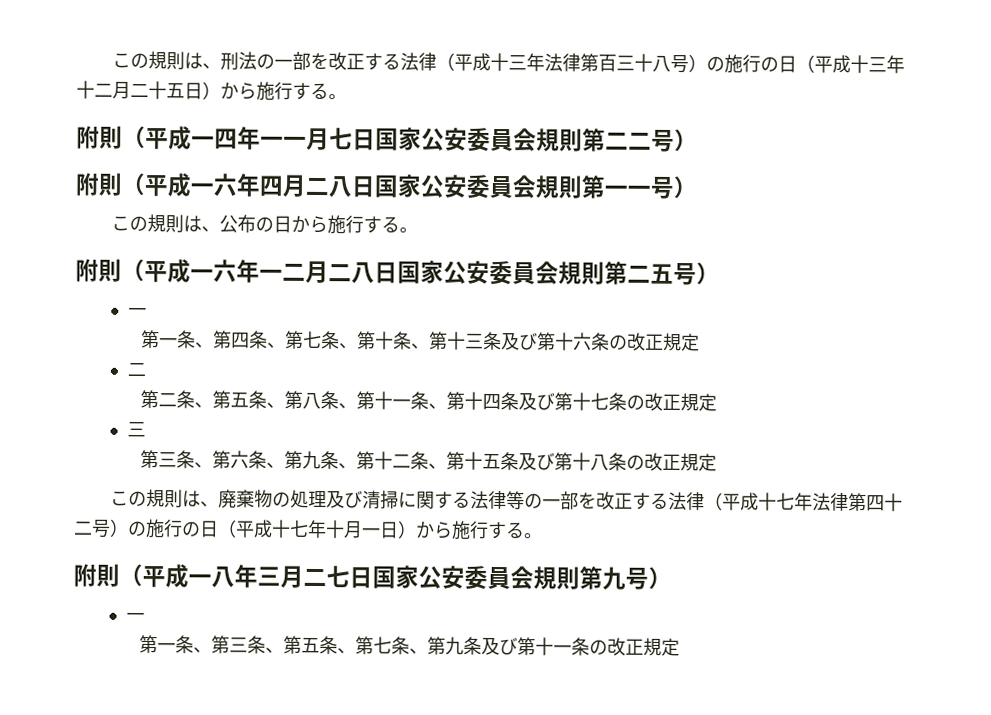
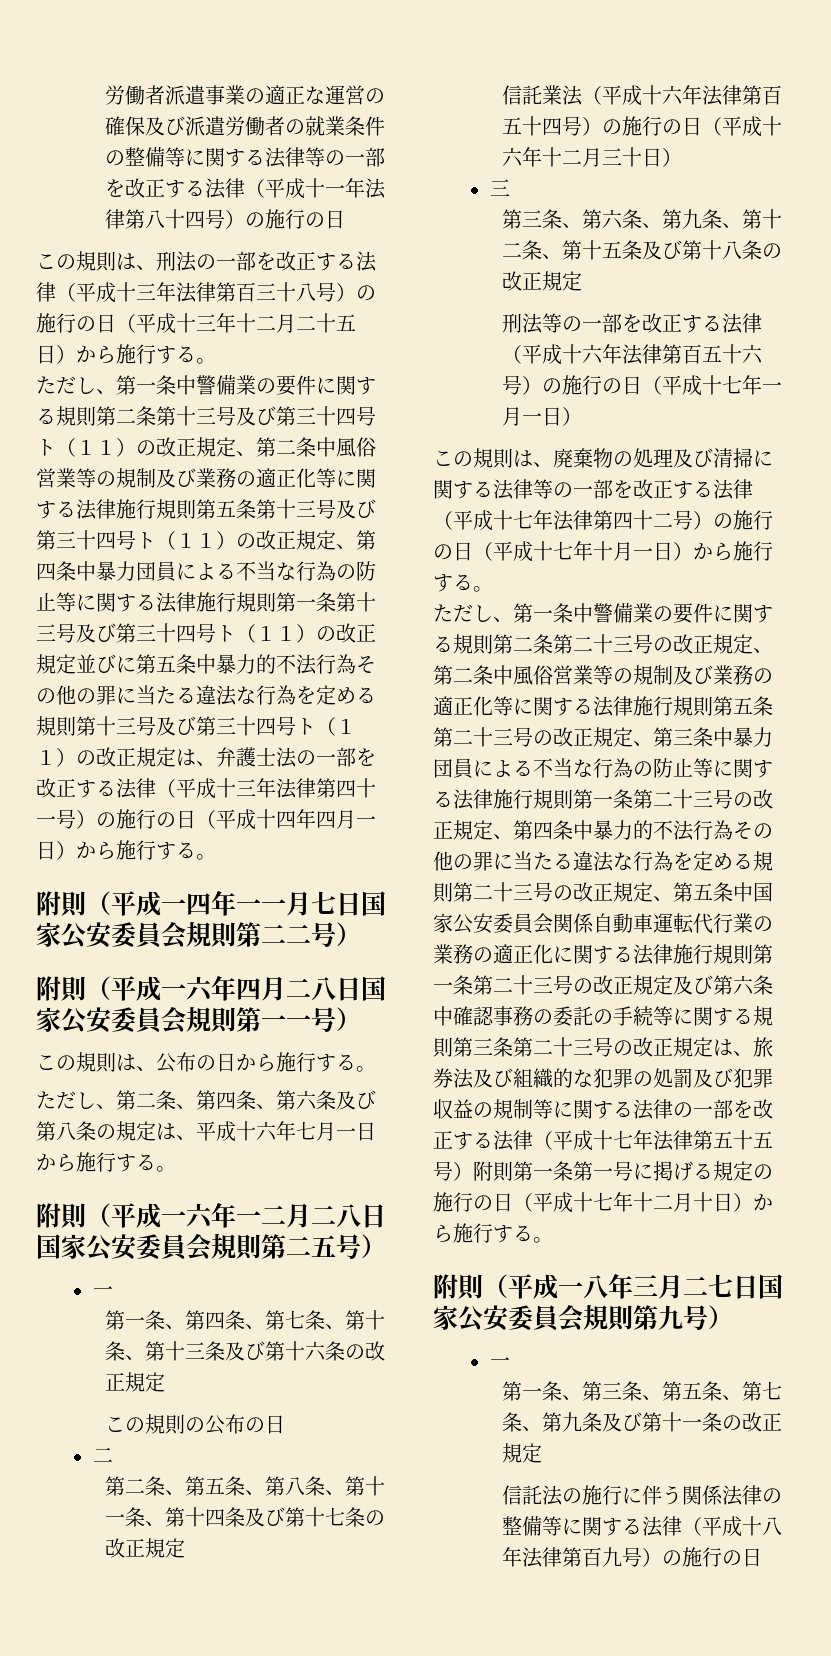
(112, 60) none -> [104,85,385,105] [104,116,385,136] [104,147,385,168] [104,178,386,199] [104,209,345,229] 労働者派遣事業の適正な運営の確保及び派遣労働者の就業条件の整備等に関する法律等の一部を改正する法律（平成十一年法律第八十四号）の施行の日 //
(347, 97) none -> [36,375,376,396] [36,406,376,427] [36,437,376,457] [36,468,376,488] [36,499,376,520] [36,530,376,550] [36,561,376,581] [36,592,376,613] [36,623,376,643] [36,654,376,675] [36,685,376,706] [36,716,356,737] [36,747,376,768] [36,778,376,799] [36,809,376,830] [36,840,216,860] // ただし、第一条中警備業の要件に関する規則第二条第十三号及び第三十四号ト（１１）の改正規定、第二条中風俗営業等の規制及び業務の適正化等に関する法律施行規則第五条第十三号及び第三十四号ト（１１）の改正規定、第四条中暴力団員による不当な行為の防止等に関する法律施行規則第一条第十三号及び第三十四号ト（１１）の改正規定並びに第五条中暴力的不法行為その他の罪に当たる違法な行為を定める規則第十三号及び第三十四号ト（１１）の改正規定は、弁護士法の一部を改正する法律（平成十三年法律第四十一号）の施行の日（平成十四年四月一日）から施行する。
(419, 230) none -> [36,1090,376,1110] [36,1121,376,1142] [36,1152,176,1172] // ただし、第二条、第四条、第六条及び第八条の規定は、平成十六年七月一日から施行する。
(700, 342) none -> [104,1414,285,1435] // この規則の公布の日
(717, 402) none -> [501,85,782,106] [501,116,782,137] [501,147,682,167] // 信託業法（平成十六年法律第百五十四号）の施行の日（平成十六年十二月三十日）
(717, 462) none -> [501,313,762,334] [501,344,763,365] [501,375,782,396] [501,407,582,426] // 刑法等の一部を改正する法律（平成十六年法律第百五十六号）の施行の日（平成十七年一月一日）
(543, 536) none -> [433,603,773,624] [433,634,773,655] [433,665,773,685] [433,696,773,717] [433,727,773,747] [433,758,773,778] [433,789,773,810] [433,820,773,841] [433,851,773,872] [433,882,773,903] [433,913,773,934] [433,944,773,965] [433,975,773,995] [433,1006,773,1027] [433,1037,773,1058] [433,1068,773,1089] [433,1099,773,1120] [433,1130,773,1151] [433,1161,773,1182] [433,1192,773,1213] [433,1223,553,1243] // ただし、第一条中警備業の要件に関する規則第二条第二十三号の改正規定、第二条中風俗営業等の規制及び業務の適正化等に関する法律施行規則第五条第二十三号の改正規定、第三条中暴力団員による不当な行為の防止等に関する法律施行規則第一条第二十三号の改正規定、第四条中暴力的不法行為その他の罪に当たる違法な行為を定める規則第二十三号の改正規定、第五条中国家公安委員会関係自動車運転代行業の業務の適正化に関する法律施行規則第一条第二十三号の改正規定及び第六条中確認事務の委託の手続等に関する規則第三条第二十三号の改正規定は、旅券法及び組織的な犯罪の処罰及び犯罪収益の規制等に関する法律の一部を改正する法律（平成十七年法律第五十五号）附則第一条第一号に掲げる規定の施行の日（平成十七年十二月十日）から施行する。
(680, 647) none -> [501,1485,782,1506] [501,1516,782,1537] [501,1547,762,1568] // 信託法の施行に伴う関係法律の整備等に関する法律（平成十八年法律第百九号）の施行の日

